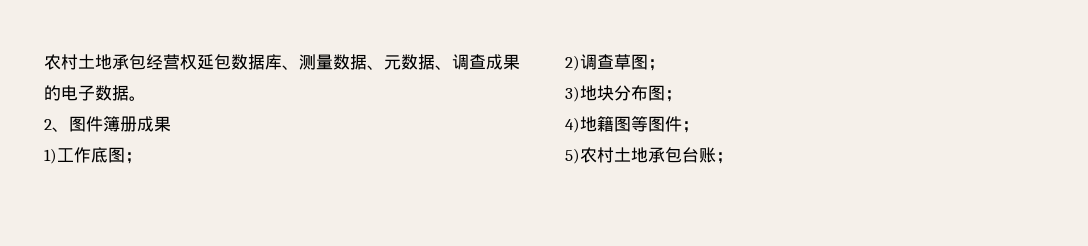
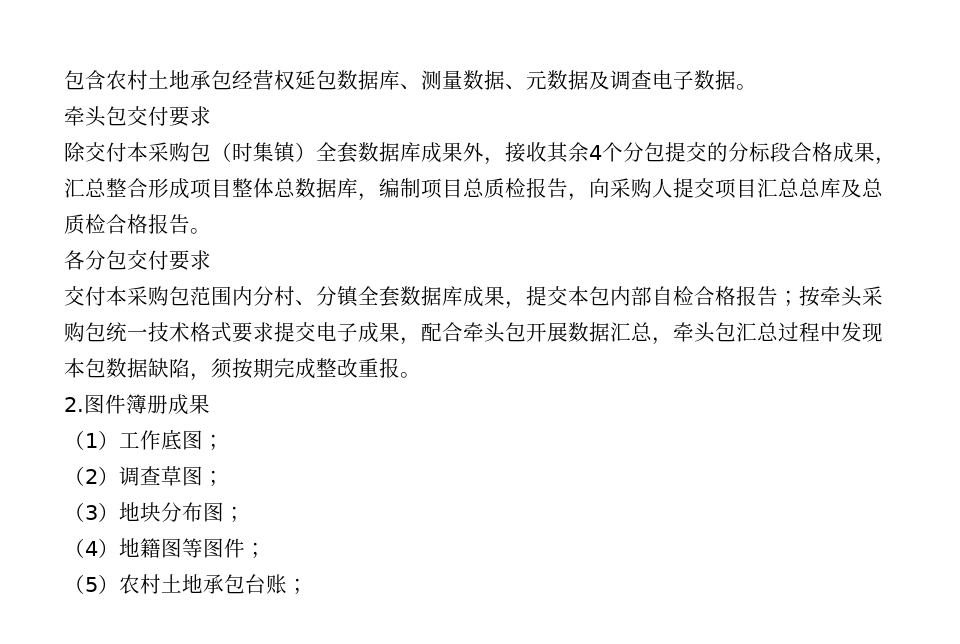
(44, 62) none -> [64,70,106,90] 包含
[435,54,520,70] [44,85,61,101] 、调查成果的 -> [589,70,652,90] 及调查
[44,119,69,132] 2、 -> [64,106,211,127] [64,142,896,165] [64,178,883,201] [64,214,211,234] [64,250,211,271] [64,286,883,309] [64,322,883,345] [64,358,421,381] [64,397,84,412] 牵头包交付要求 // 除交付本采购包（时集镇）全套数据库成果外，接收其余4个分包提交的分标段合格成果，汇总整合形成项目整体总数据库，编制项目总质检报告，向采购人提交项目汇总总库及总质检合格报告。 // 各分包交付要求 // 交付本采购包范围内分村、分镇全套数据库成果，提交本包内部自检合格报告；按牵头采购包统一技术格式要求提交电子成果，配合牵头包开展数据汇总，牵头包汇总过程中发现本包数据缺陷，须按期完成整改重报。 // 2.
[44,148,57,164] 1) -> [64,430,119,450] （1）
[565,55,580,71] 2) -> [64,466,119,486] （2）
[565,86,580,102] 3) -> [64,502,119,522] （3）
[565,117,580,133] 4) -> [64,538,119,558] （4）
[565,148,580,164] 5) -> [64,574,119,594] （5）

